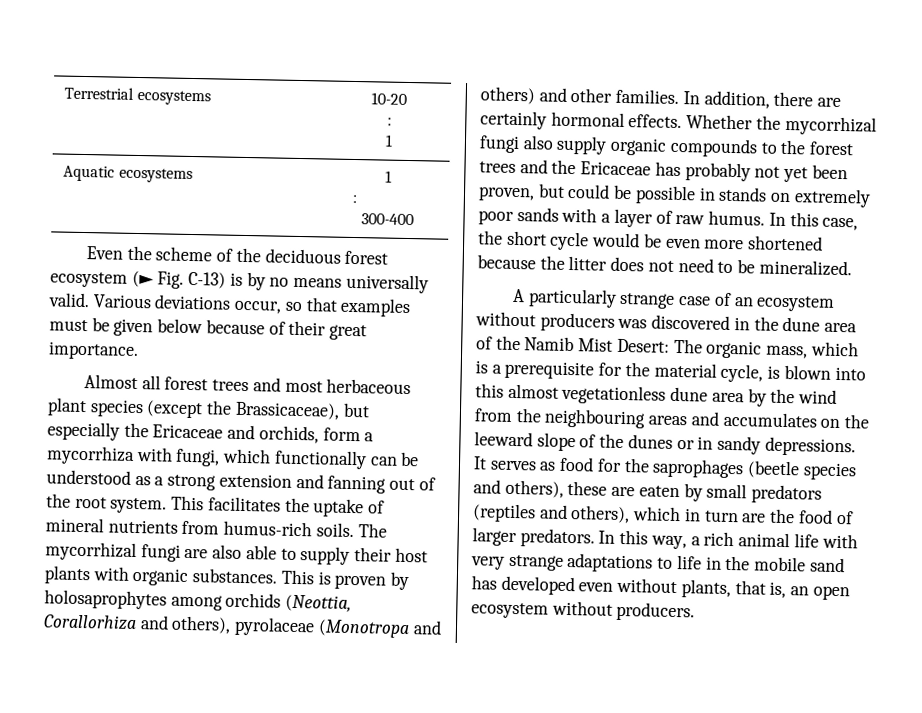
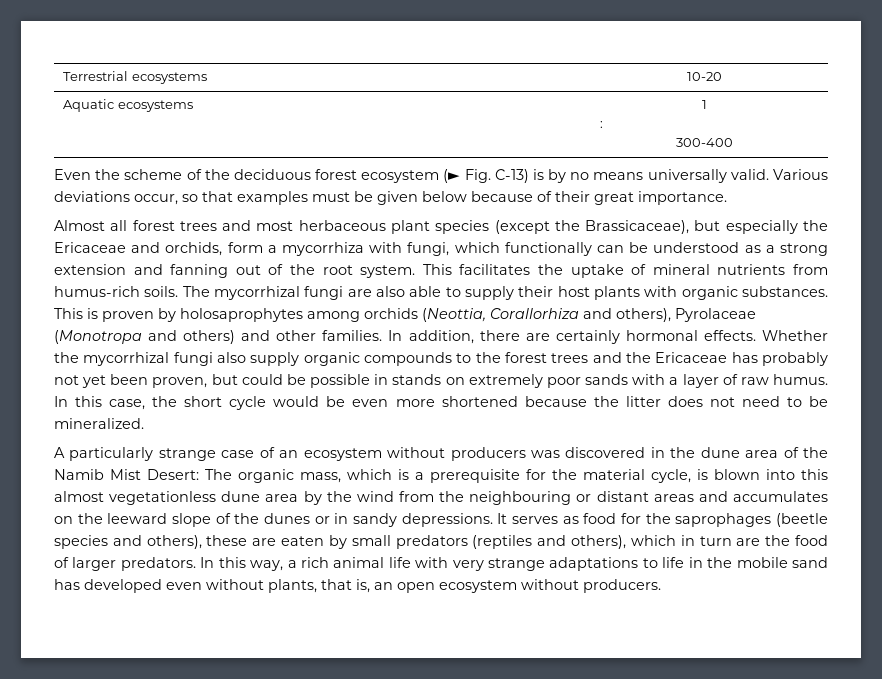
[386,117,392,126] [384,134,393,147] // : // 1 -> (722, 76) none
[234,616,316,637] pyrolaceae -> [675,308,756,322] Pyrolaceae
(647, 418) none -> [576,491,649,502] or distant

